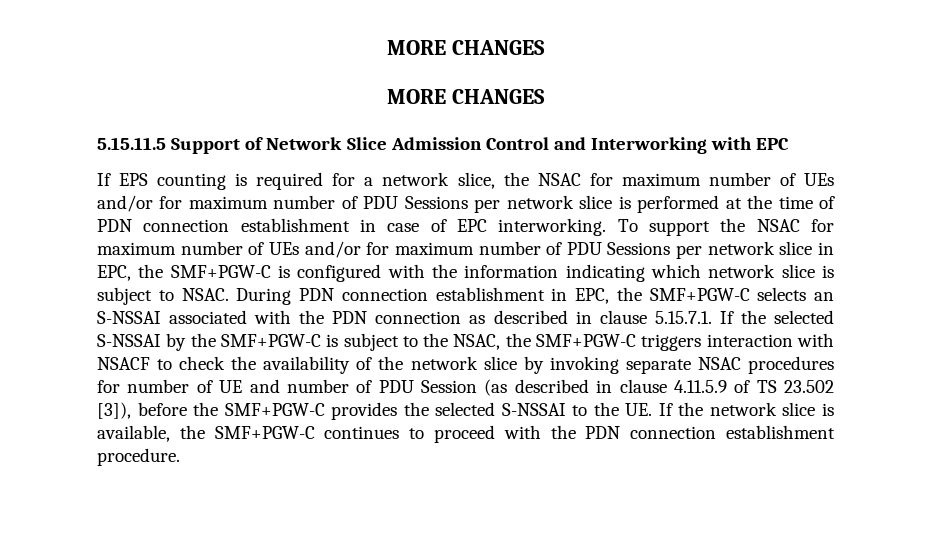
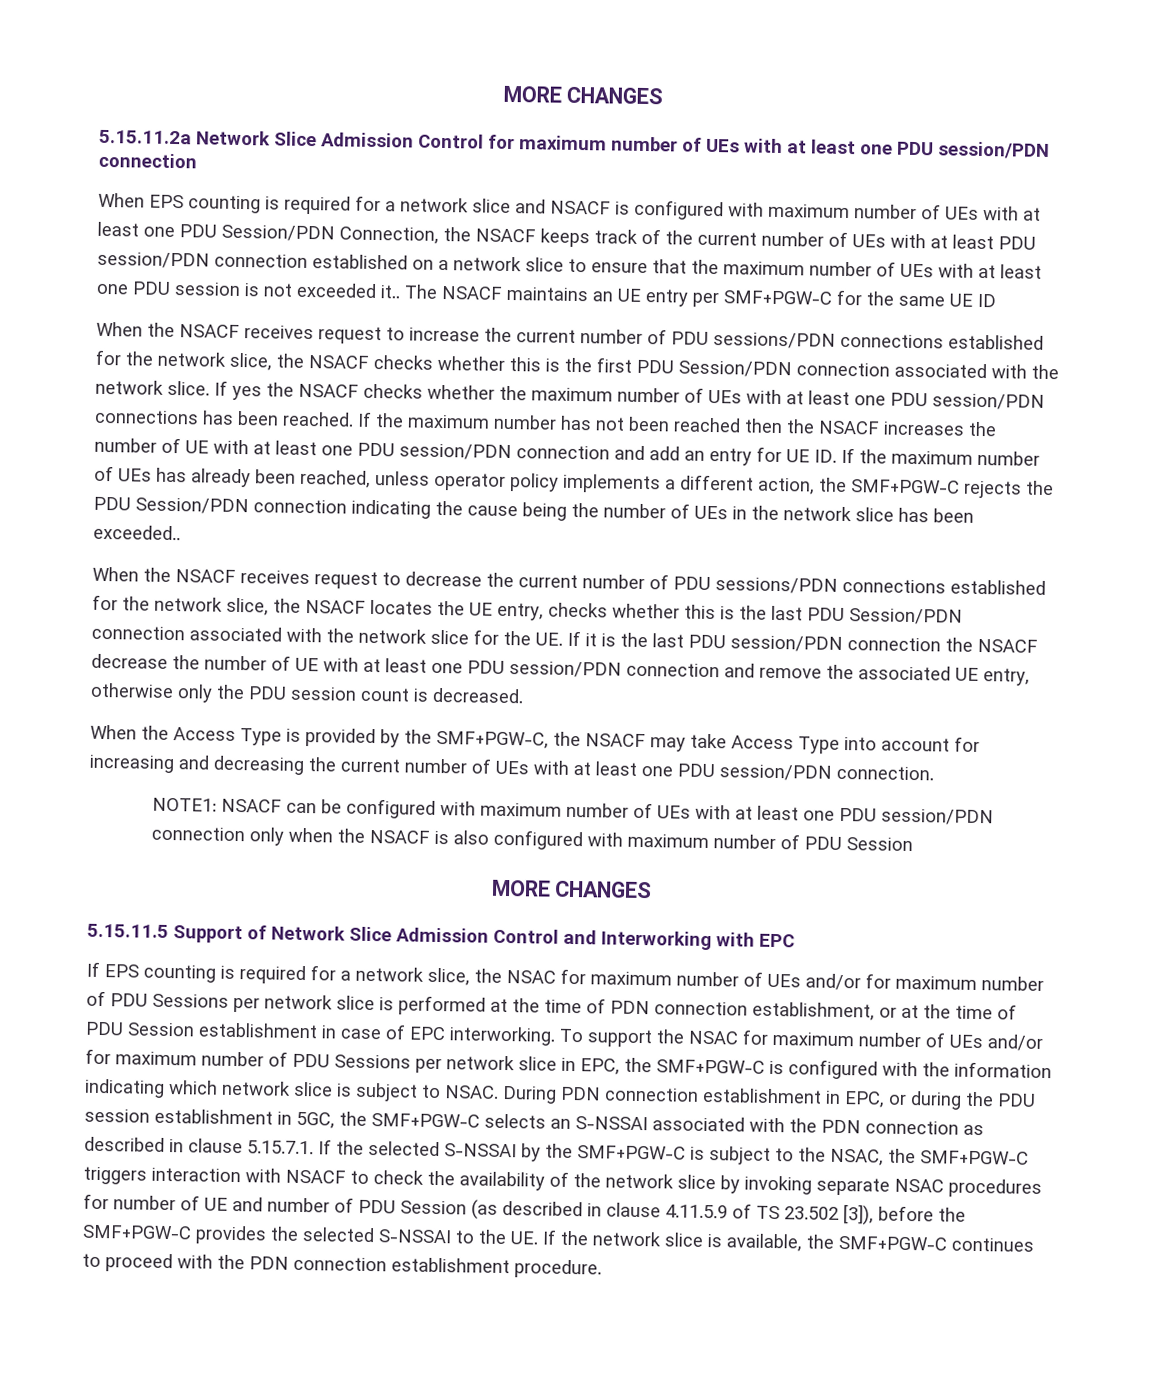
[387,40,545,55] MORE CHANGES -> [502,85,664,105] [99,129,1050,159] [98,152,197,169] [98,192,1041,221] [97,221,1036,250] [97,251,1042,279] [96,281,996,308] [96,321,1044,350] [95,349,1059,380] [95,379,1045,410] [94,409,997,437] [94,437,1040,466] [94,465,1054,499] [93,496,974,523] [93,524,181,541] [92,566,1046,595] [92,594,963,625] [91,625,1038,653] [91,653,1030,686] [90,682,524,704] [90,724,980,754] [89,754,934,781] [152,797,995,826] [151,826,914,852] MORE CHANGES // 5.15.11.2a Network Slice Admission Control for maximum number of UEs with at least one PDU session/PDN connection // When EPS counting is required for a network slice and NSACF is configured with maximum number of UEs with at least one PDU Session/PDN Connection, the NSACF keeps track of the current number of UEs with at least PDU session/PDN connection established on a network slice to ensure that the maximum number of UEs with at least one PDU session is not exceeded it.. The NSACF maintains an UE entry per SMF+PGW-C for the same UE ID // When the NSACF receives request to increase the current number of PDU sessions/PDN connections established for the network slice, the NSACF checks whether this is the first PDU Session/PDN connection associated with the network slice. If yes the NSACF checks whether the maximum number of UEs with at least one PDU session/PDN connections has been reached. If the maximum number has not been reached then the NSACF increases the number of UE with at least one PDU session/PDN connection and add an entry for UE ID. If the maximum number of UEs has already been reached, unless operator policy implements a different action, the SMF+PGW-C rejects the PDU Session/PDN connection indicating the cause being the number of UEs in the network slice has been exceeded.. // When the NSACF receives request to decrease the current number of PDU sessions/PDN connections established for the network slice, the NSACF locates the UE entry, checks whether this is the last PDU Session/PDN connection associated with the network slice for the UE. If it is the last PDU session/PDN connection the NSACF decrease the number of UE with at least one PDU session/PDN connection and remove the associated UE entry, otherwise only the PDU session count is decreased. // When the Access Type is provided by the SMF+PGW-C, the NSACF may take Access Type into account for increasing and decreasing the current number of UEs with at least one PDU session/PDN connection. // NOTE1: NSACF can be configured with maximum number of UEs with at least one PDU session/PDN connection only when the NSACF is also configured with maximum number of PDU Session
(230, 225) none -> [752,1001,1017,1021] [85,1021,195,1037] establishment, or at the time of PDU Session
(609, 296) none -> [888,1091,1036,1110] [84,1108,335,1129] or during the PDU session establishment in 5GC,

